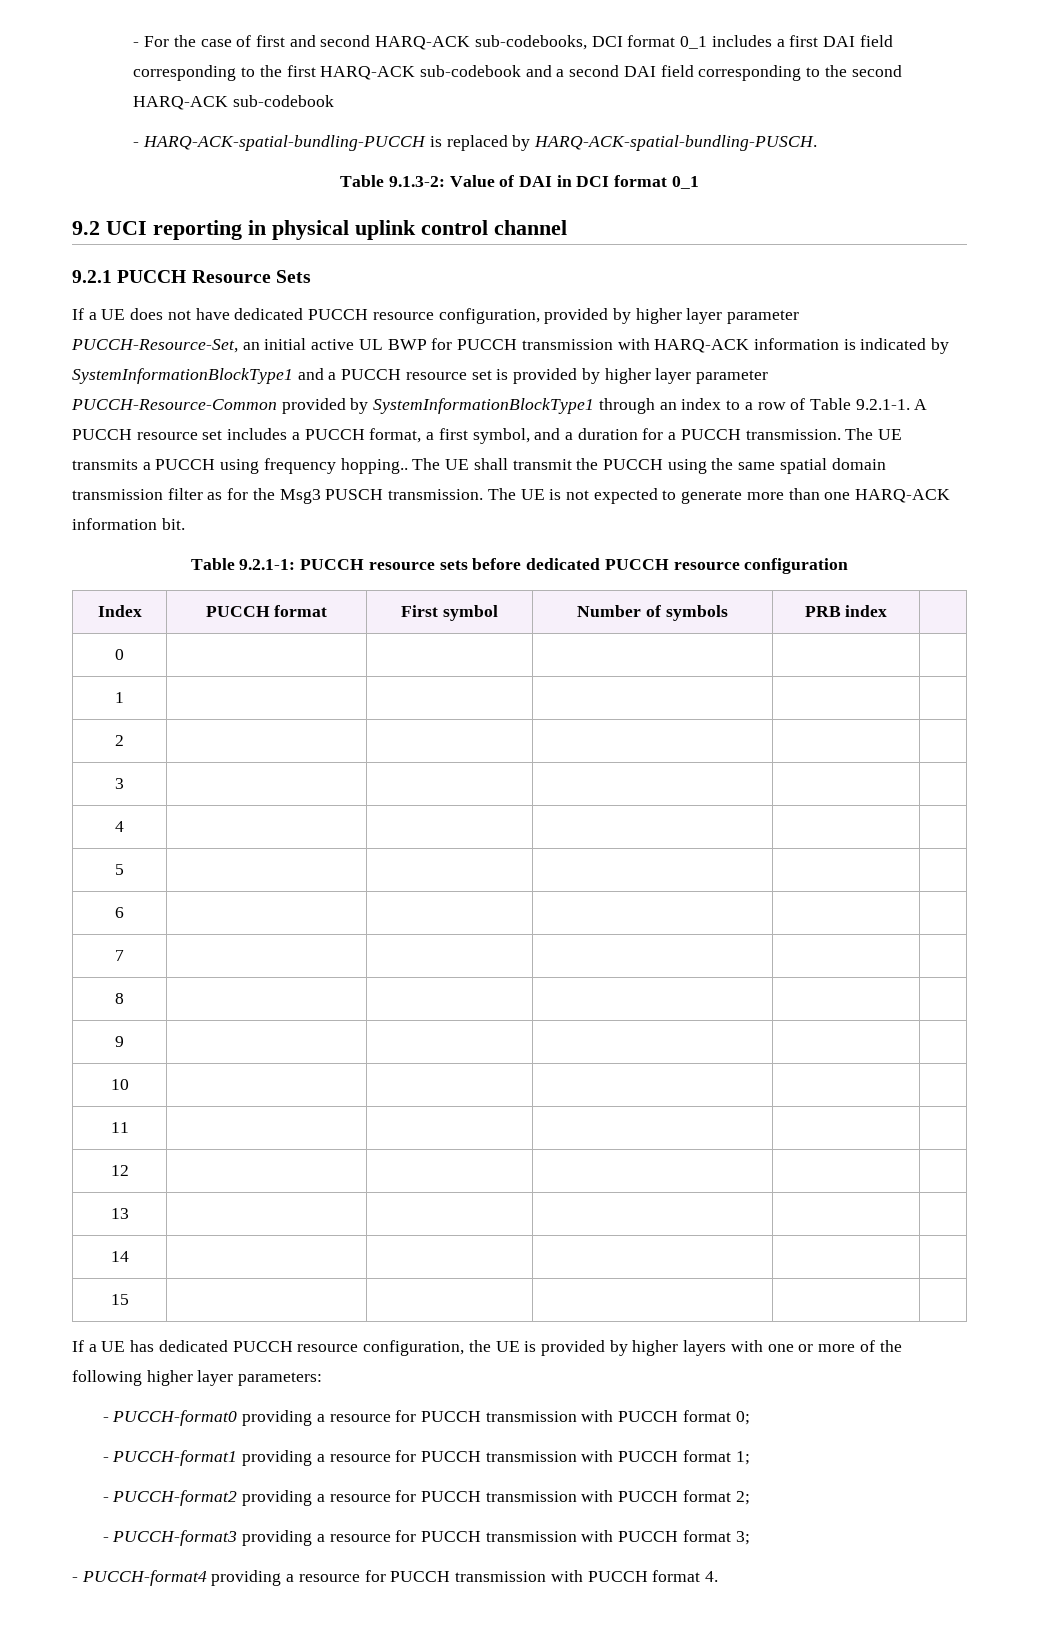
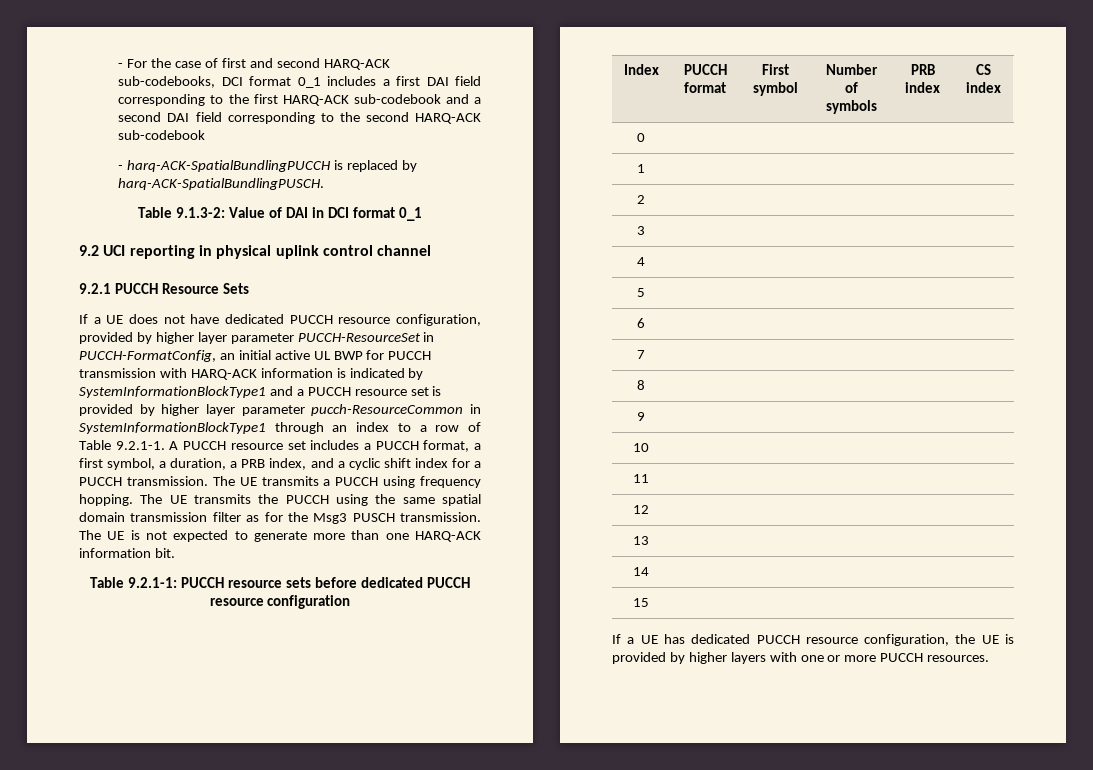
[143,135,427,151] HARQ-ACK-spatial-bundling-PUCCH -> [127,160,332,172] harq-ACK-SpatialBundlingPUCCH
[534,135,818,151] HARQ-ACK-spatial-bundling-PUSCH. -> [118,178,325,190] harq-ACK-SpatialBundlingPUSCH.
[71,339,238,353] PUCCH-Resource-Set, -> [297,332,435,342] [79,350,216,362] PUCCH-ResourceSet in PUCCH-FormatConfig,
[71,398,369,414] PUCCH-Resource-Common provided by -> [311,404,481,416] pucch-ResourceCommon in
[534,428,638,440] and a duration -> [159,458,448,470] a duration, a PRB index, and a cyclic shift index
[340,458,572,474] hopping.. The UE shall transmit -> [79,494,251,506] hopping. The UE transmits
(888, 611) none -> [976,64,991,75] [966,82,1001,93] CS index
[859,1340,902,1352] [72,1370,323,1386] [102,1410,750,1426] [102,1450,750,1466] [102,1490,750,1506] [102,1530,750,1546] [72,1570,718,1586] of the following higher layer parameters: // - PUCCH-format0 providing a resource for PUCCH transmission with PUCCH format 0; // - PUCCH-format1 providing a resource for PUCCH transmission with PUCCH format 1; // - PUCCH-format2 providing a resource for PUCCH transmission with PUCCH format 2; // - PUCCH-format3 providing a resource for PUCCH transmission with PUCCH format 3; // - PUCCH-format4 providing a resource for PUCCH transmission with PUCCH format 4. -> [880,653,990,662] PUCCH resources.

